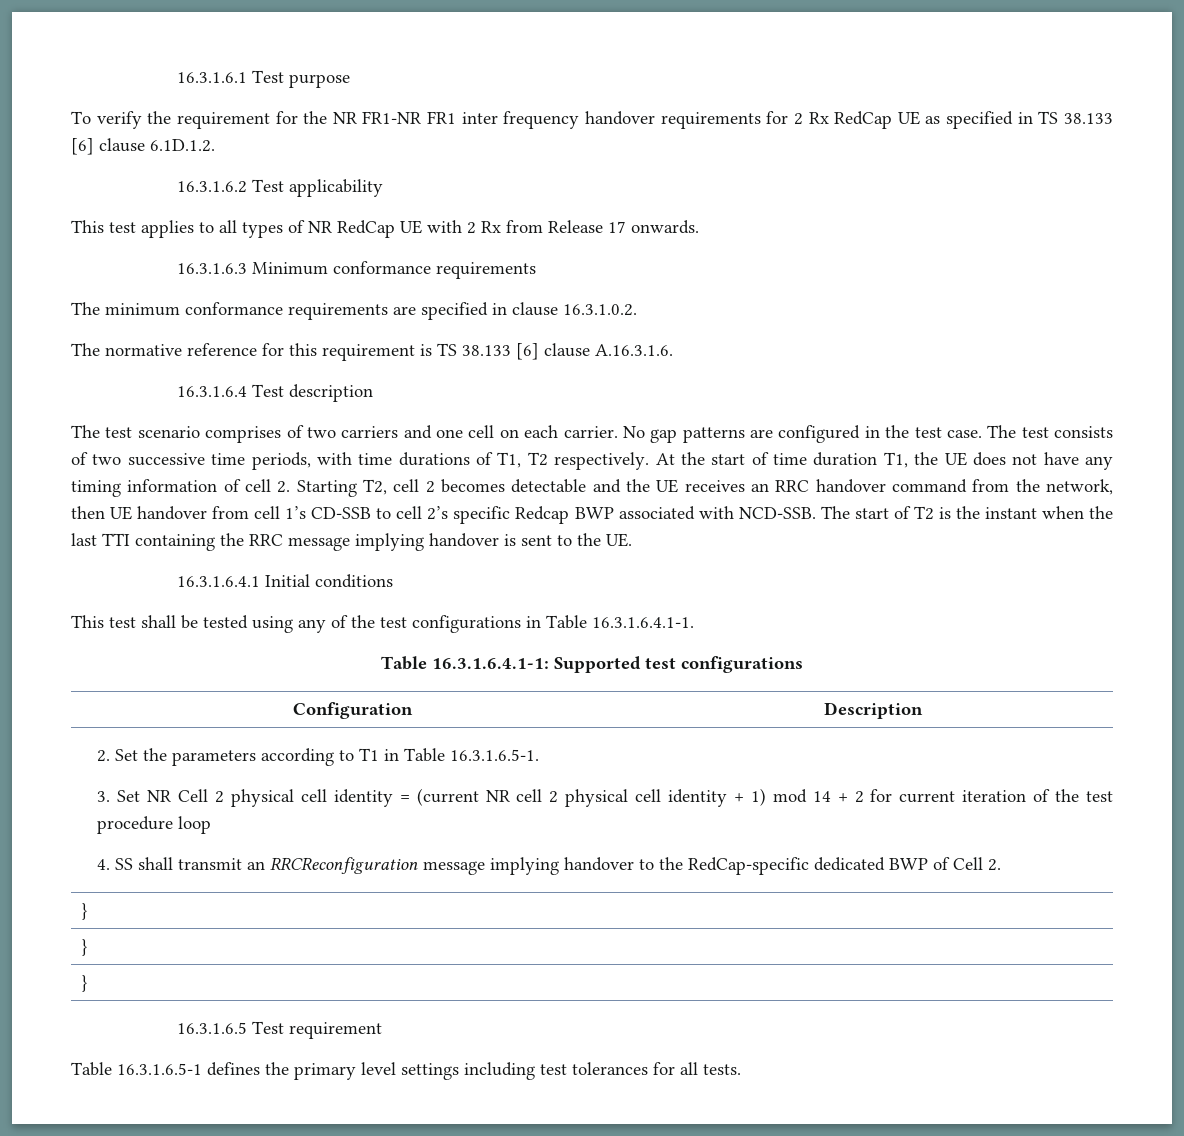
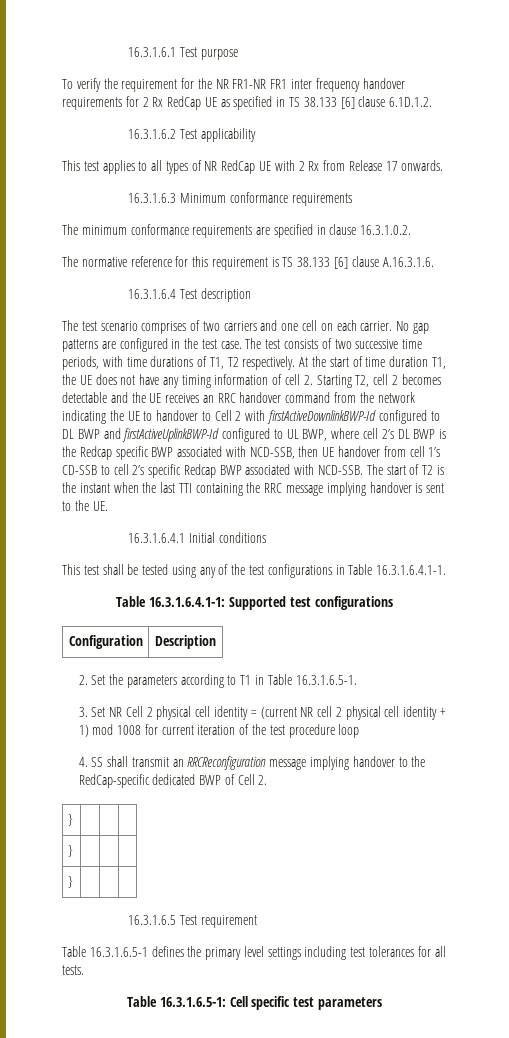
[1046,479,1114,495] network, -> [377,392,415,403] [62,410,440,424] [62,428,447,442] [62,446,295,460] network indicating the UE to handover to Cell 2 with firstActiveDownlinkBWP-Id configured to DL BWP and firstActiveUplinkBWP-Id configured to UL BWP, where cell 2’s DL BWP is the Redcap specific BWP associated with NCD-SSB,
[812,791,864,803] 14 + 2 -> [117,725,142,735] 1008
(741, 1069) none -> [127,996,382,1010] // Table 16.3.1.6.5-1: Cell specific test parameters

